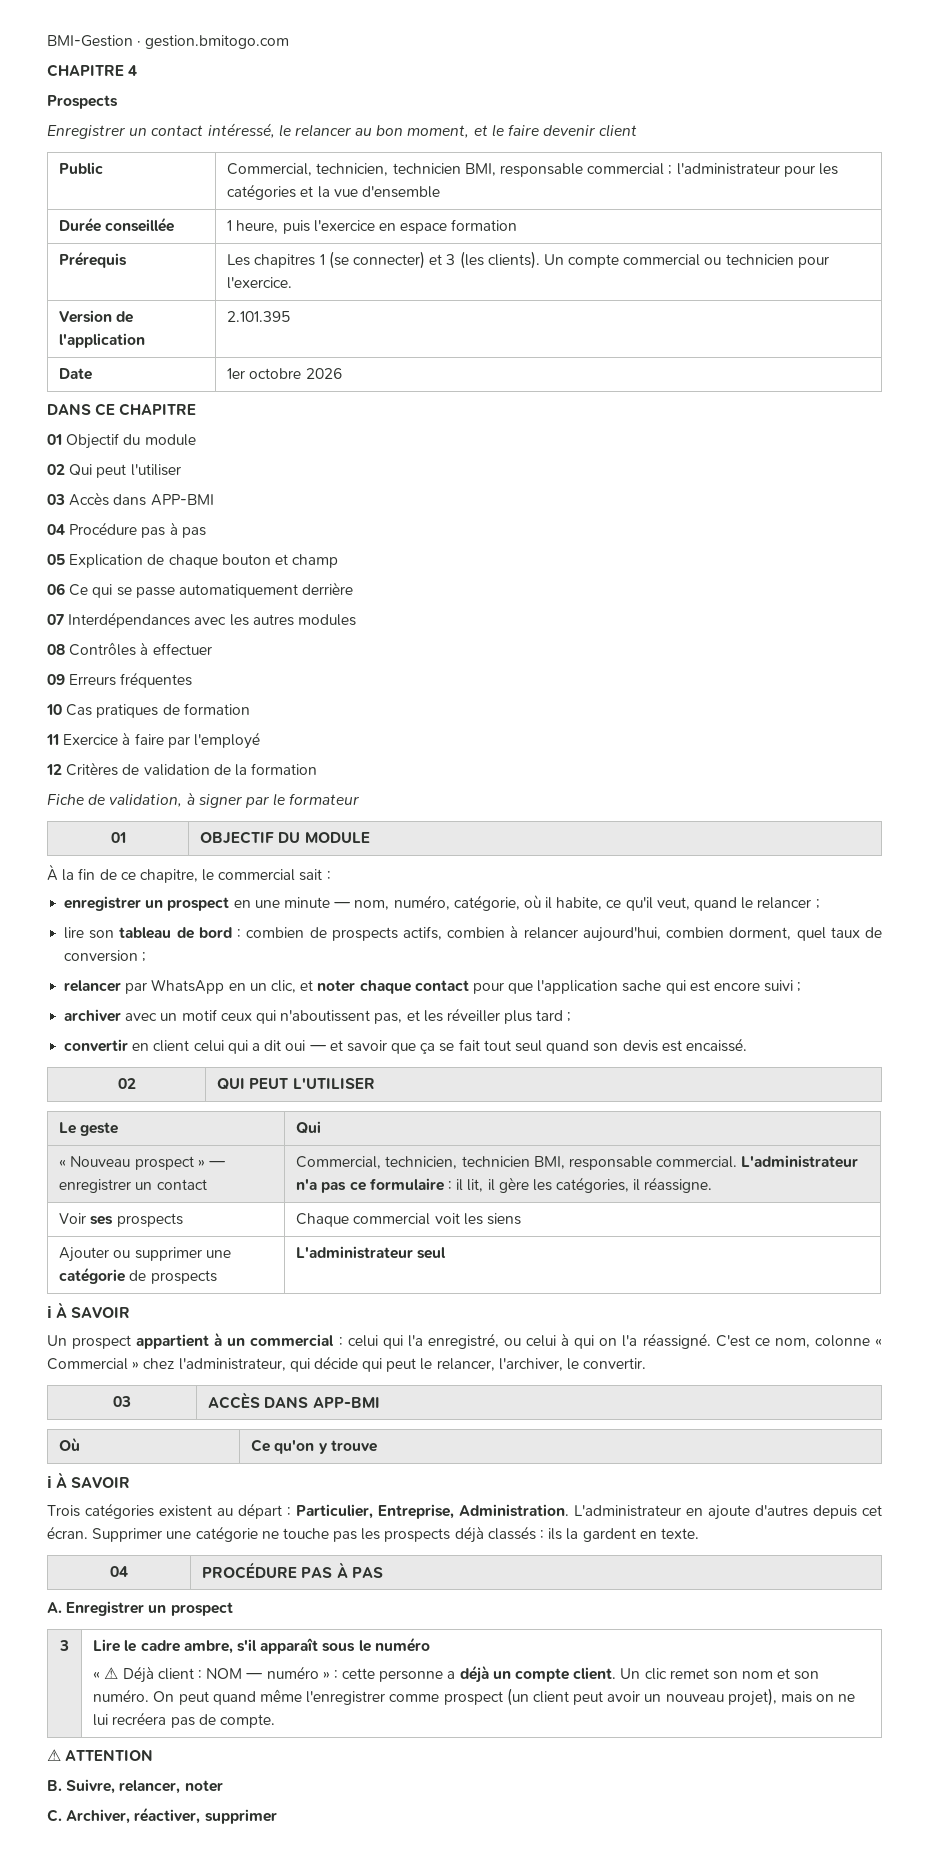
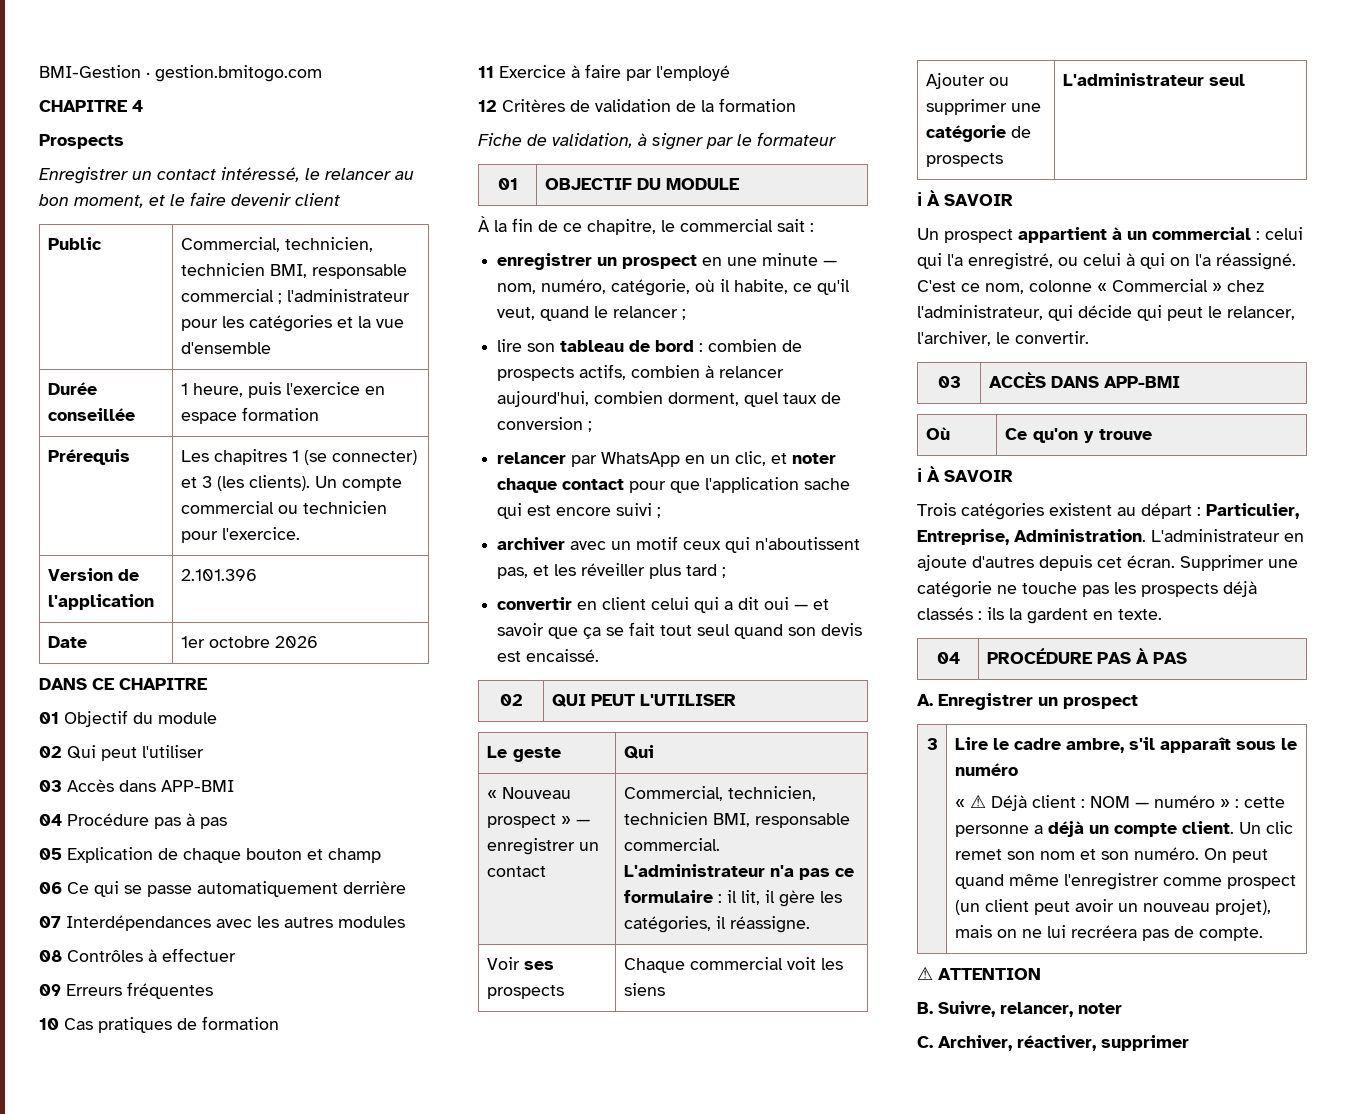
[227,311,291,322] 2.101.395 -> [180,569,257,581] 2.101.396

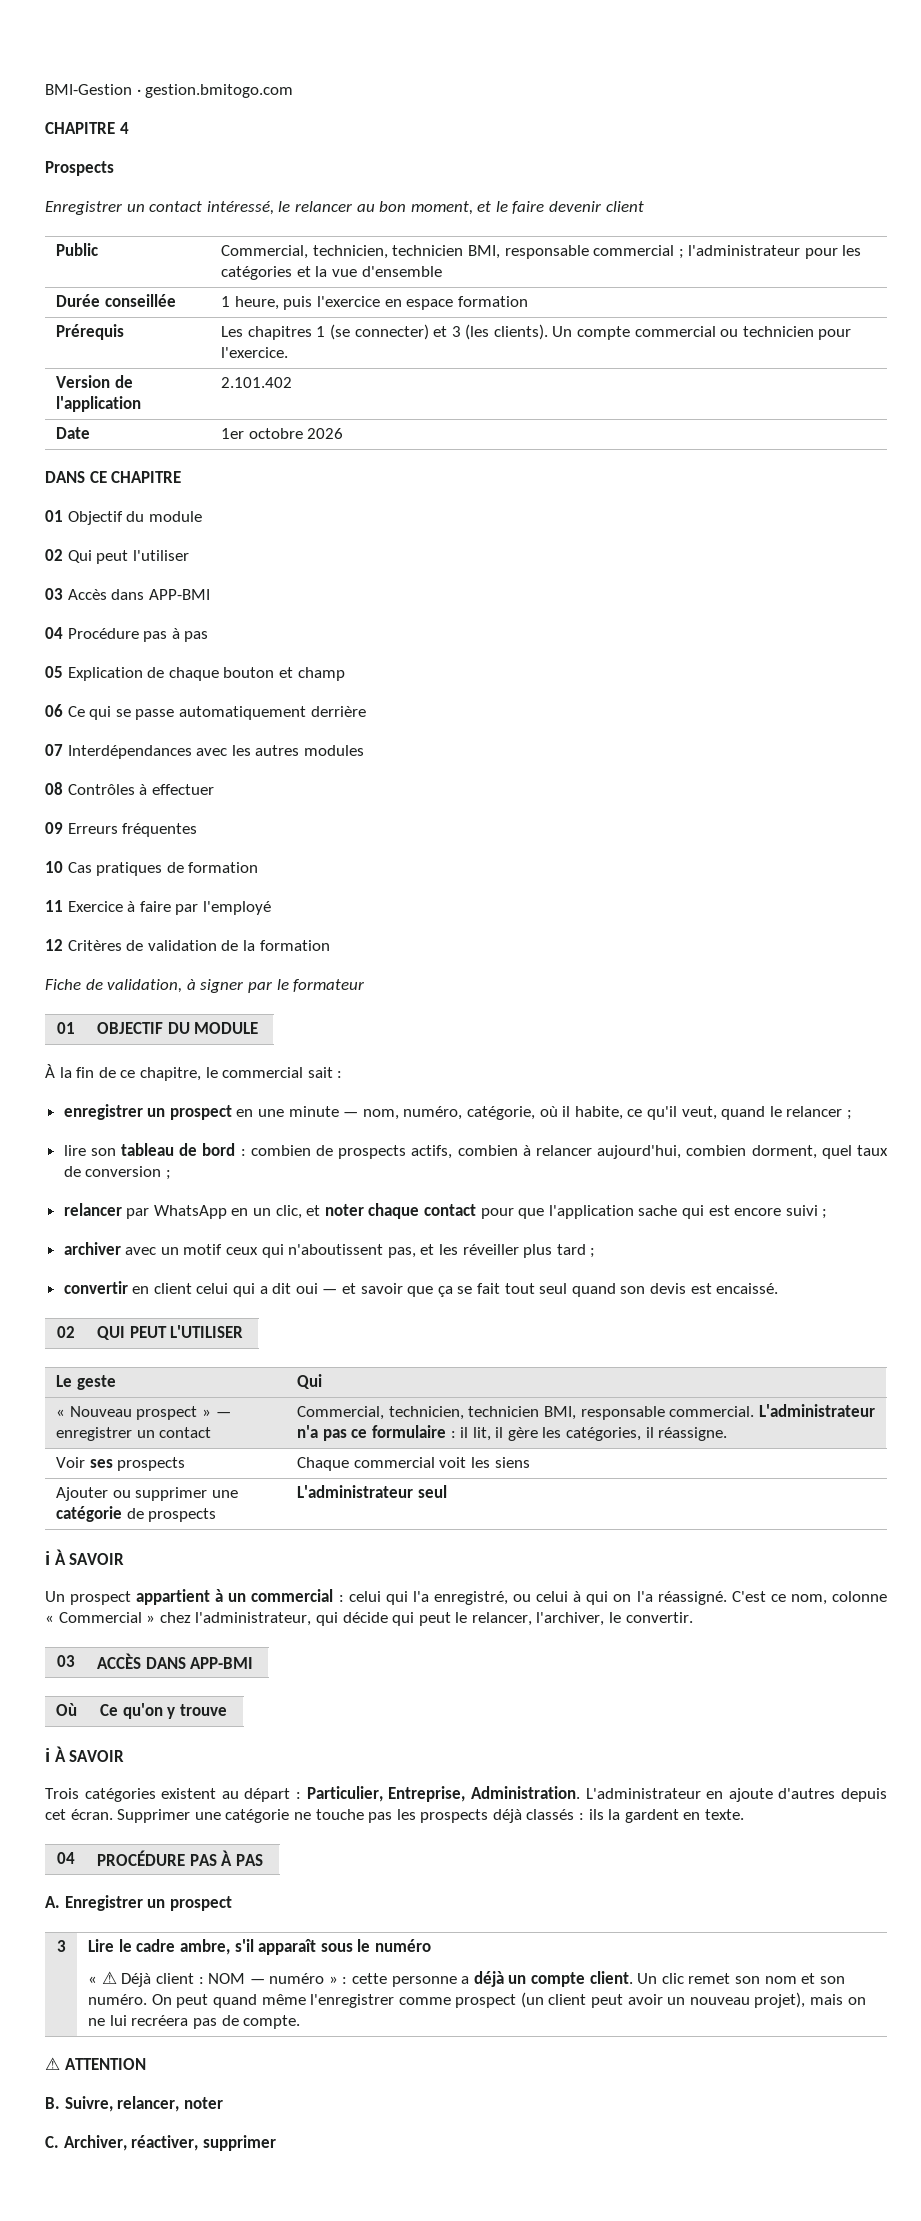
[180,569,257,581] 2.101.396 -> [221,377,293,388] 2.101.402

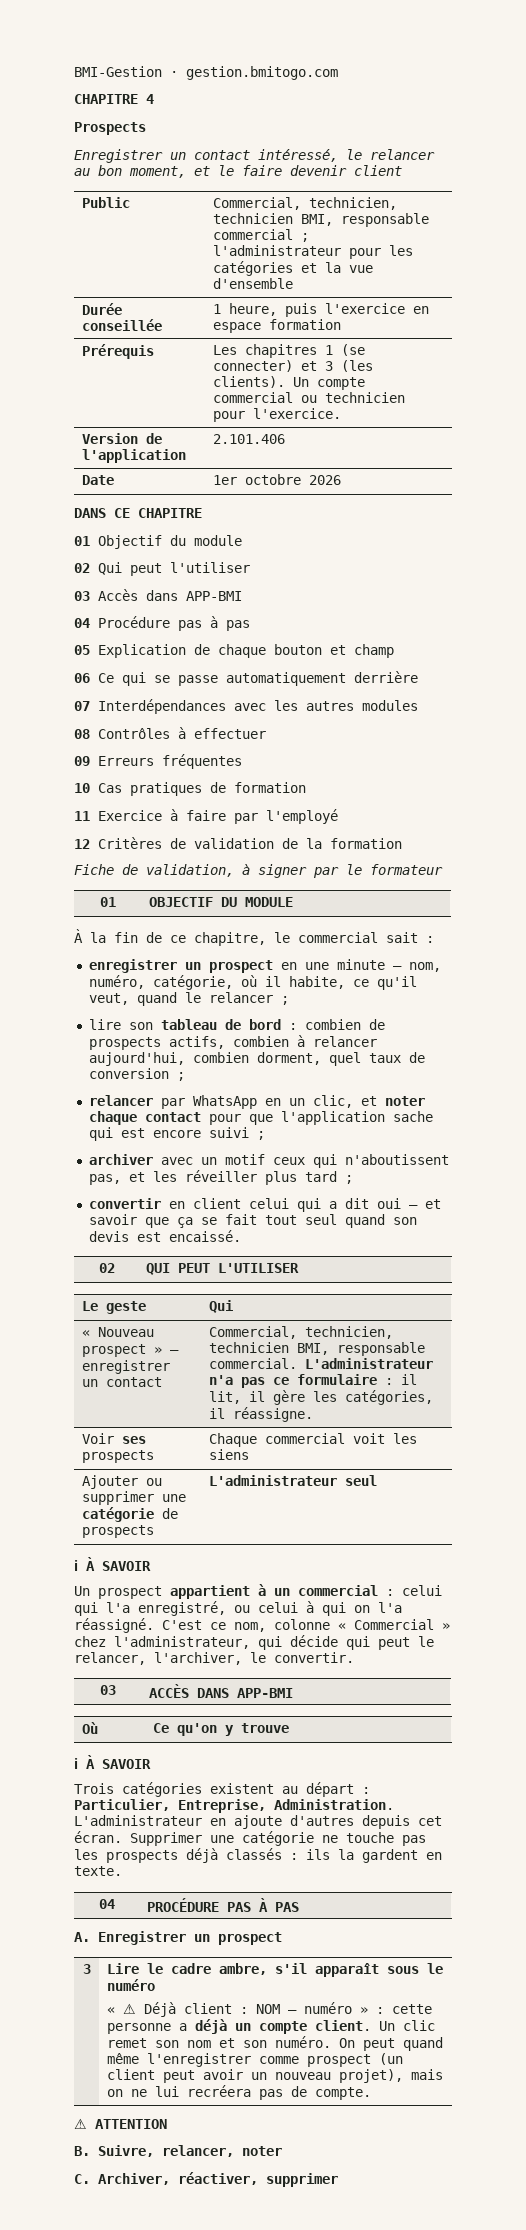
[221,377,293,388] 2.101.402 -> [213,434,286,444] 2.101.406

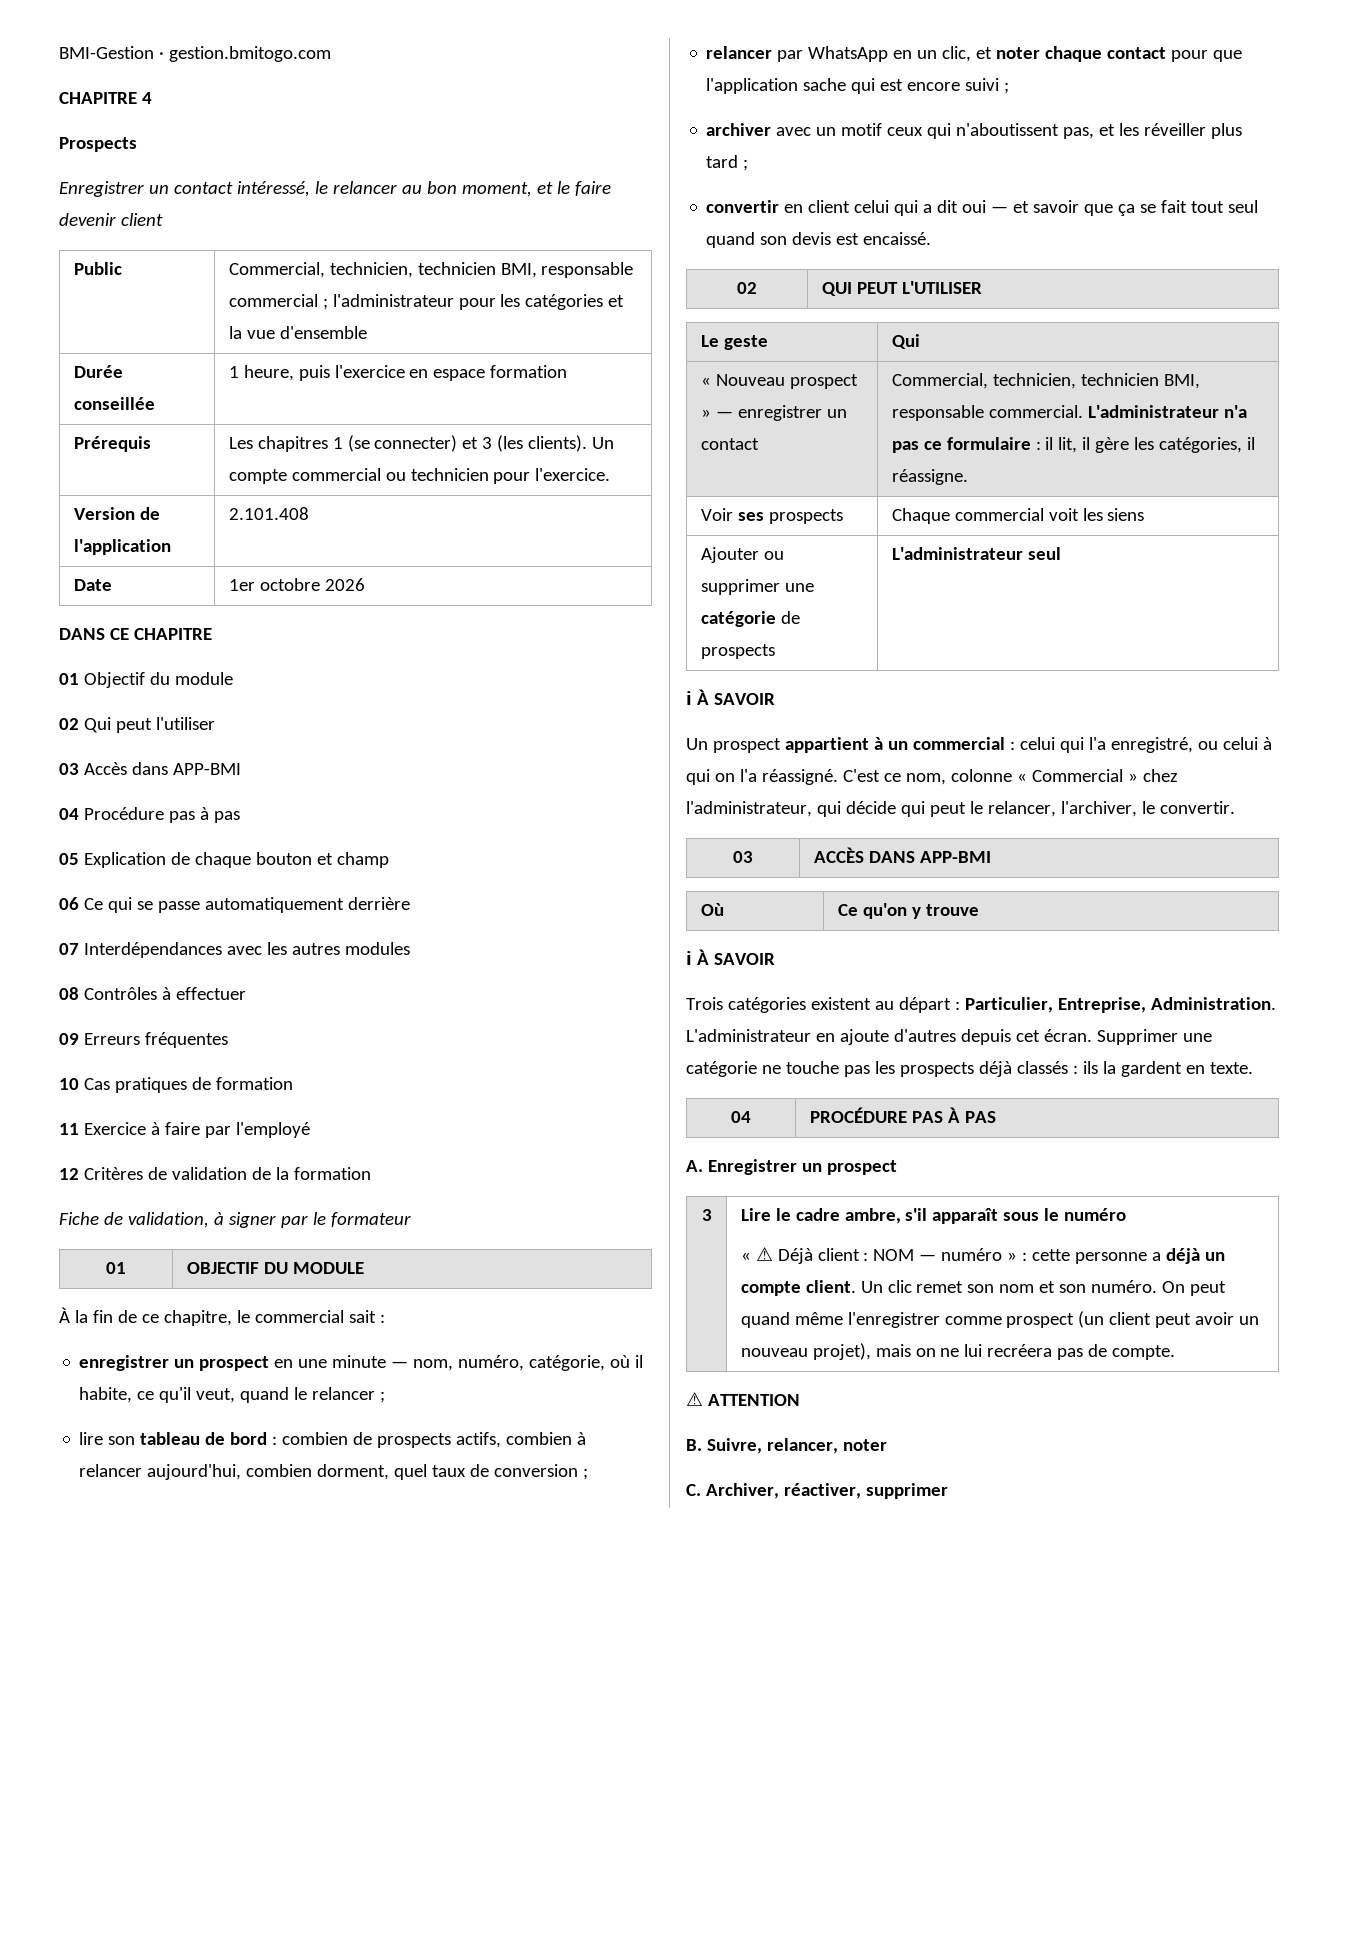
[213,434,286,444] 2.101.406 -> [228,507,309,520] 2.101.408

